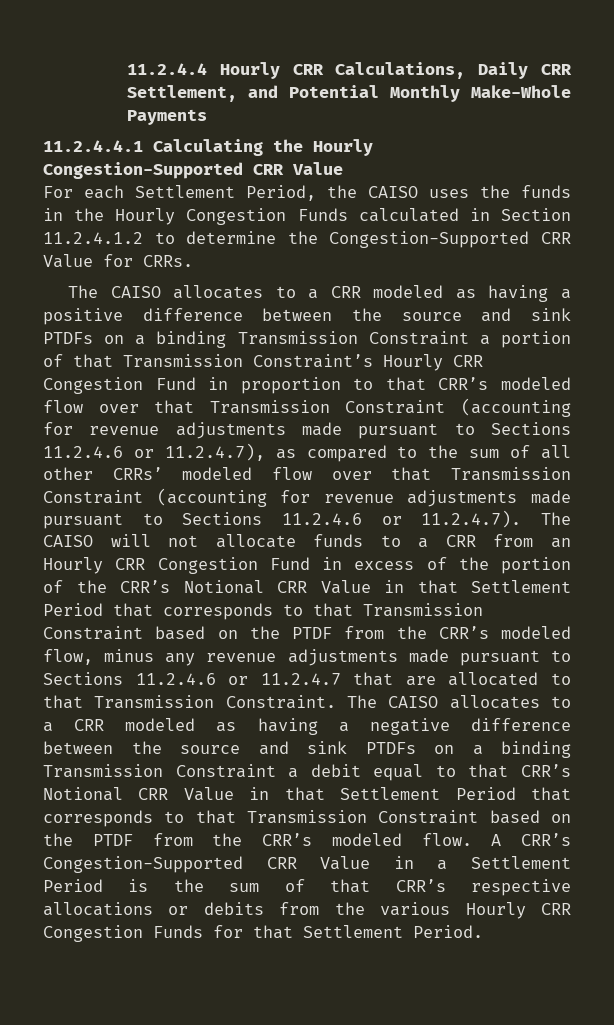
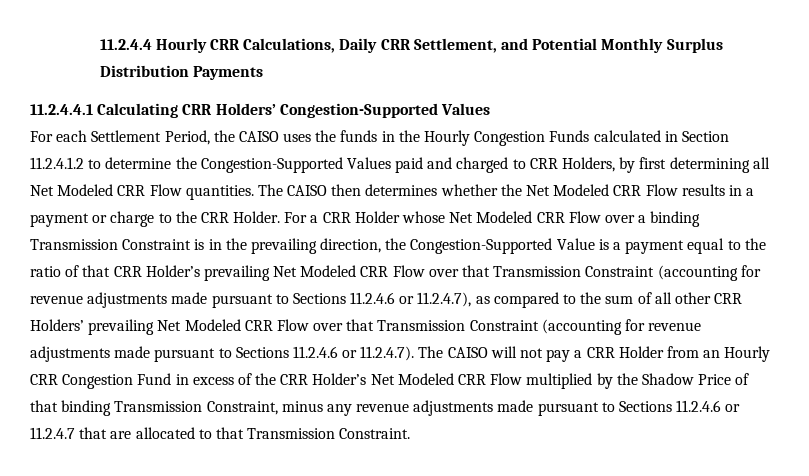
[471,85,571,98] Make-Whole -> [666,38,723,53] [99,65,189,77] Surplus Distribution
[273,139,373,156] [43,162,343,179] the Hourly Congestion-Supported CRR Value -> [182,103,490,118] CRR Holders’ Congestion-Supported Values
[541,232,571,244] [43,254,193,268] [68,285,572,302] [43,308,571,325] [43,331,571,348] [43,354,483,371] [43,377,571,394] [43,400,83,413] CRR Value for CRRs. // The CAISO allocates to a CRR modeled as having a positive difference between the source and sink PTDFs on a binding Transmission Constraint a portion of that Transmission Constraint’s Hourly CRR Congestion Fund in proportion to that CRR’s modeled flow -> [346,157,770,173] [30,184,755,200] [30,211,701,227] [30,238,766,254] [30,265,425,281] Values paid and charged to CRR Holders, by first determining all Net Modeled CRR Flow quantities. The CAISO then determines whether the Net Modeled CRR Flow results in a payment or charge to the CRR Holder. For a CRR Holder whose Net Modeled CRR Flow over a binding Transmission Constraint is in the prevailing direction, the Congestion-Supported Value is a payment equal to the ratio of that CRR Holder’s prevailing Net Modeled CRR Flow
[112,467,312,480] CRRs’ modeled flow -> [714,293,743,304] [30,319,309,335] CRR Holders’ prevailing Net Modeled CRR Flow
[215,534,476,548] allocate funds to a CRR -> [546,346,664,362] pay a CRR Holder
[501,557,571,574] [43,580,571,594] [43,603,483,620] [43,626,571,640] [43,649,93,665] portion of the CRR’s Notional CRR Value in that Settlement Period that corresponds to that Transmission Constraint based on the PTDF from the CRR’s modeled flow, -> [280,373,750,389] [30,400,278,416] CRR Holder’s Net Modeled CRR Flow multiplied by the Shadow Price of that binding Transmission Constraint,
[347,695,571,709] [43,718,571,735] [43,741,571,758] [43,764,571,781] [43,787,571,801] [43,810,571,827] [43,833,571,846] [43,856,571,873] [43,879,571,896] [43,902,571,919] [43,925,483,942] The CAISO allocates to a CRR modeled as having a negative difference between the source and sink PTDFs on a binding Transmission Constraint a debit equal to that CRR’s Notional CRR Value in that Settlement Period that corresponds to that Transmission Constraint based on the PTDF from the CRR’s modeled flow. A CRR’s Congestion-Supported CRR Value in a Settlement Period is the sum of that CRR’s respective allocations or debits from the various Hourly CRR Congestion Funds for that Settlement Period. -> (411, 433) none

